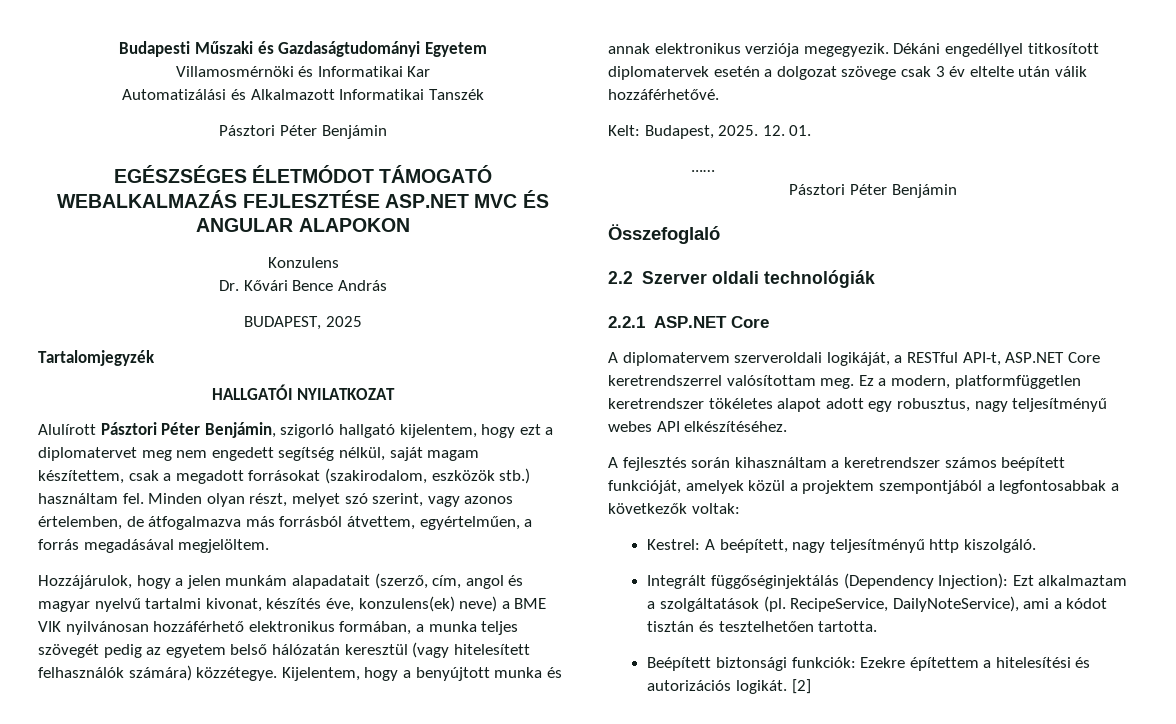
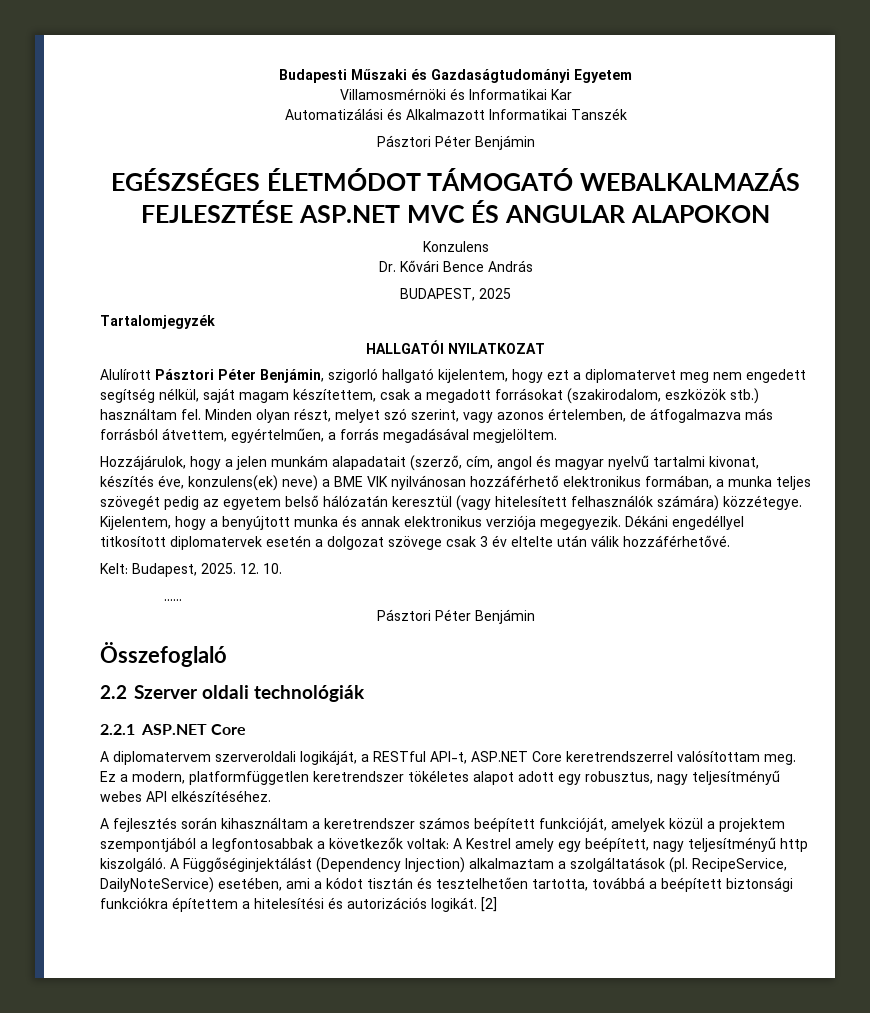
[789,125,812,136] 01. -> [263,563,282,574] 10.
[647,539,715,550] // Kestrel: A -> [453,838,581,852] A Kestrel amely egy
[647,573,1034,589] // Integrált függőséginjektálás (Dependency Injection): Ezt -> [170,857,465,873] A Függőséginjektálást (Dependency Injection)
[892,596,1019,612] DailyNoteService), -> [100,877,282,893] DailyNoteService) esetében,
[818,621,878,632] [647,657,906,671] tartotta. // Beépített biztonsági funkciók: Ezekre -> [532,877,793,892] [100,897,168,909] tartotta, továbbá a beépített biztonsági funkciókra

